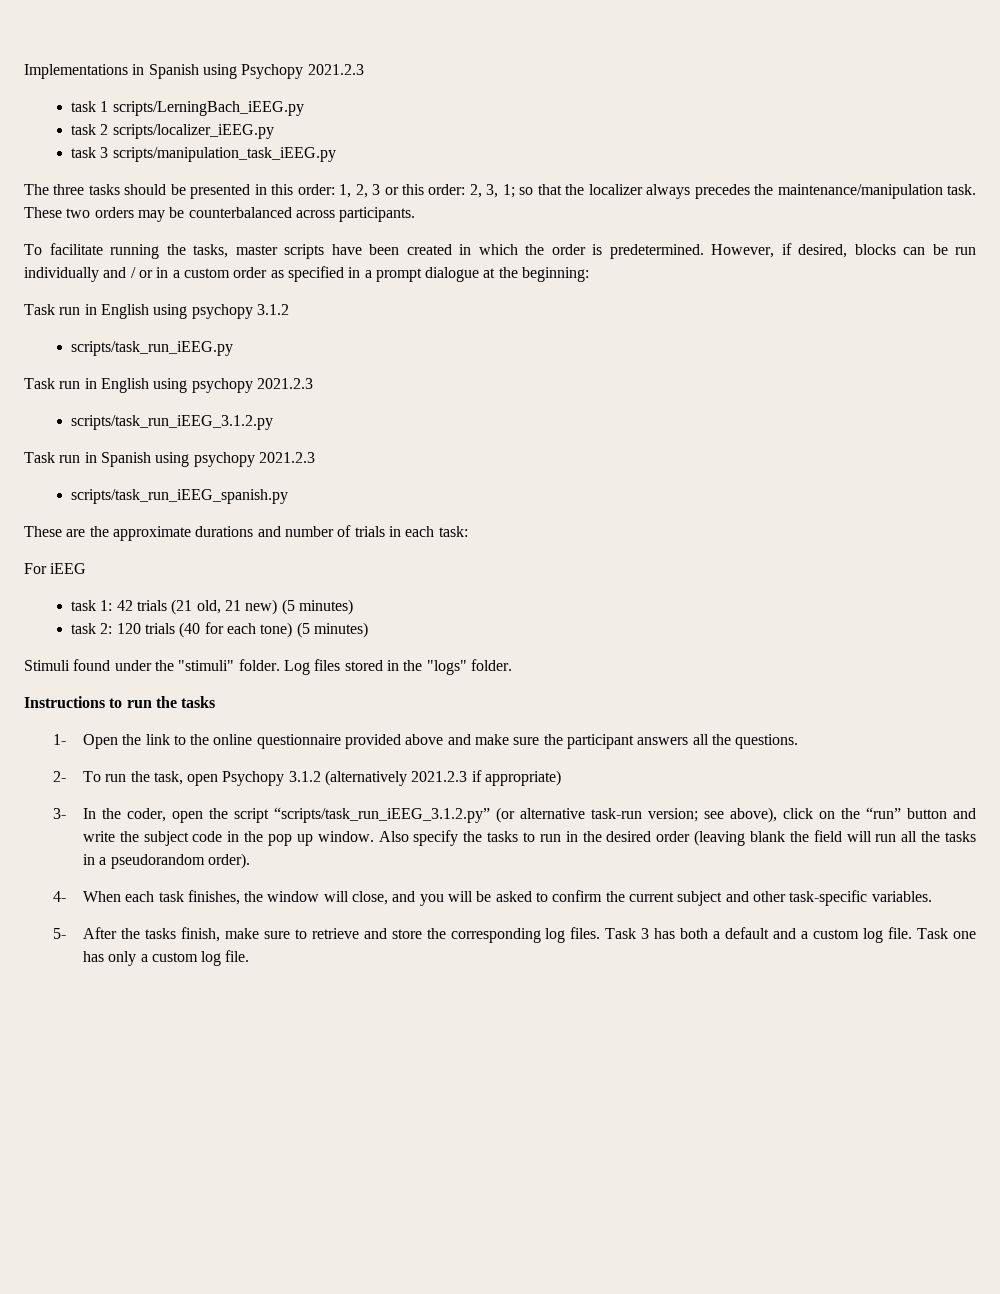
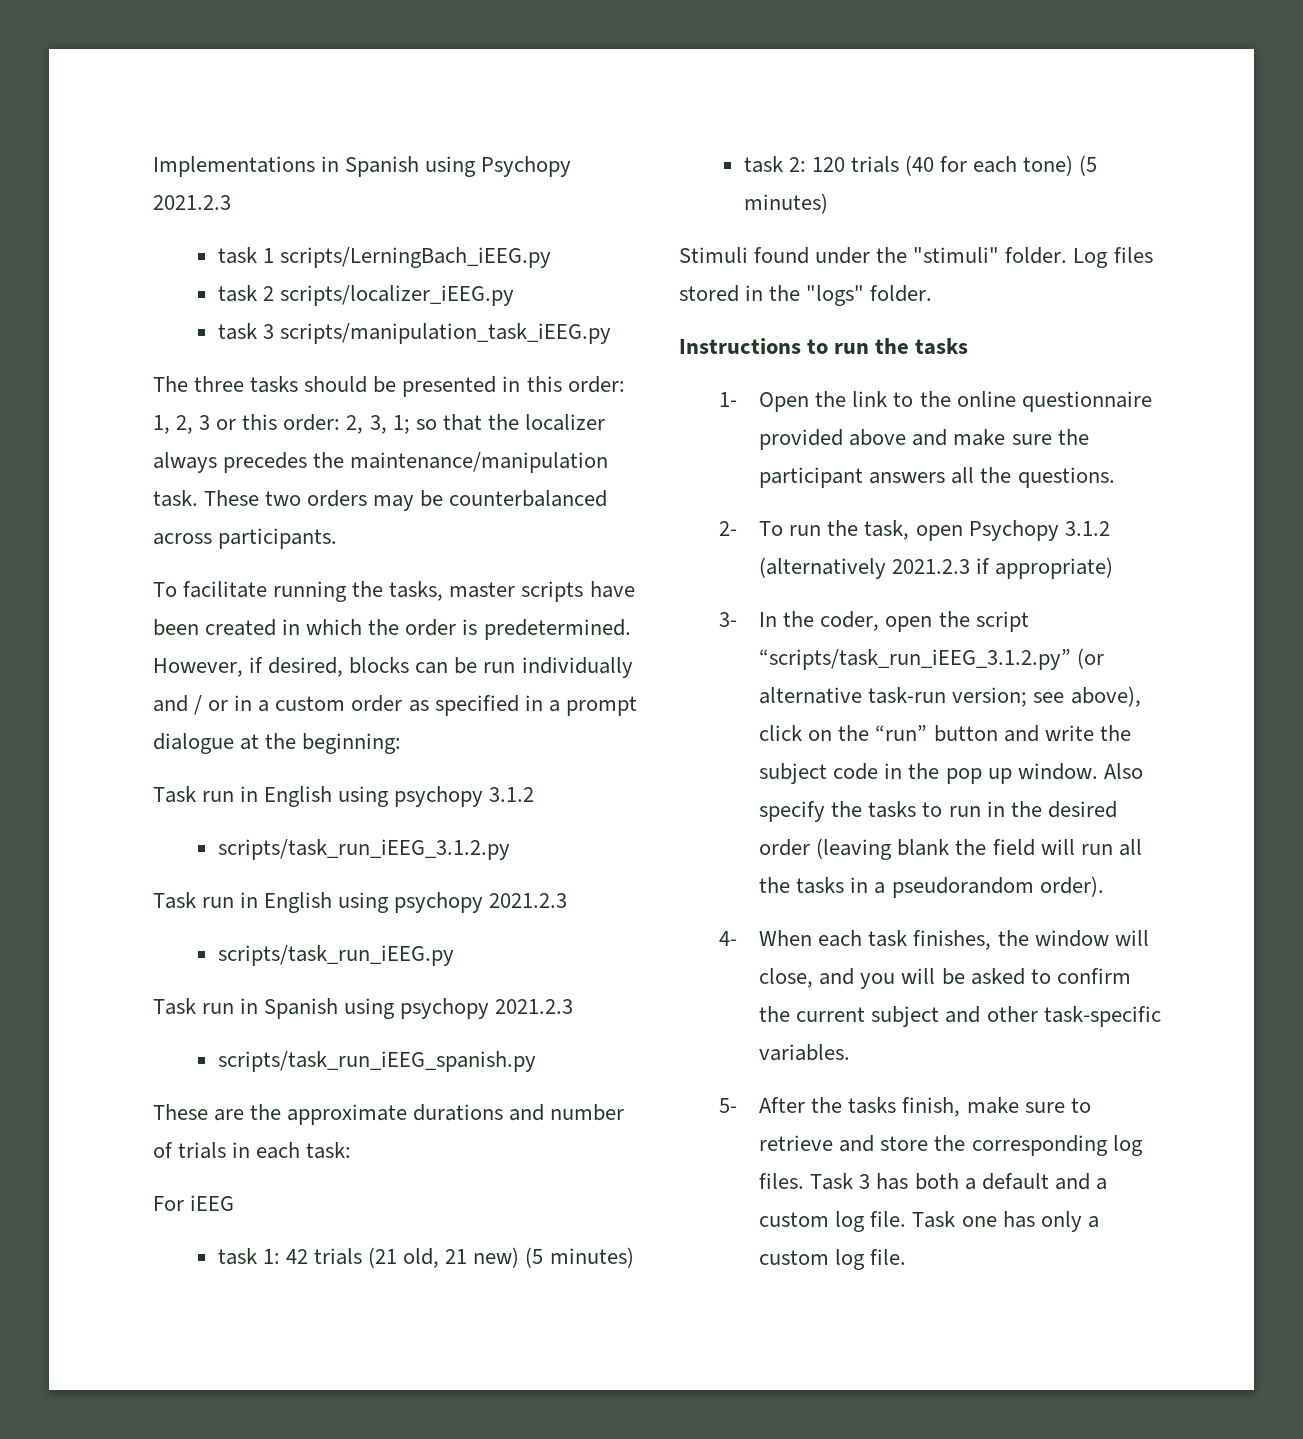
[71,341,234,356] scripts/task_run_iEEG.py -> [217,839,510,860] scripts/task_run_iEEG_3.1.2.py
[71,415,274,430] scripts/task_run_iEEG_3.1.2.py -> [217,945,454,966] scripts/task_run_iEEG.py

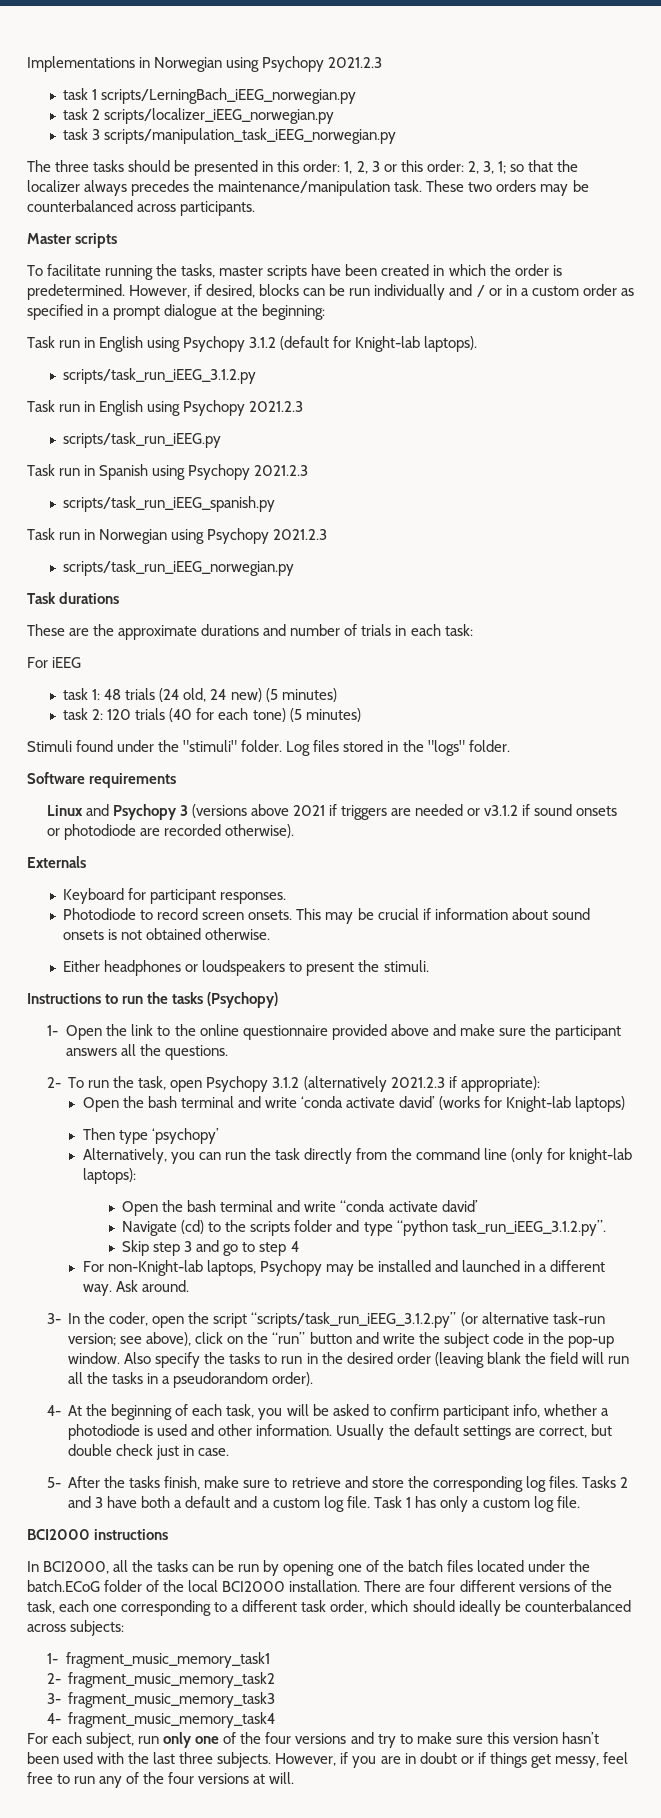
[345,156,420,177] Spanish -> [154,57,223,72] Norwegian
[280,247,552,268] scripts/LerningBach_iEEG.py -> [101,88,357,104] scripts/LerningBach_iEEG_norwegian.py
[280,285,515,306] scripts/localizer_iEEG.py -> [104,108,335,124] scripts/localizer_iEEG_norwegian.py
[280,323,612,344] scripts/manipulation_task_iEEG.py -> [104,128,397,144] scripts/manipulation_task_iEEG_norwegian.py
(338, 538) none -> [27,233,118,248] // Master scripts
[394,786,535,807] psychopy 3.1.2 -> [183,336,478,352] Psychopy 3.1.2 (default for Knight-lab laptops).
[394,892,484,913] psychopy -> [183,400,246,416] Psychopy
[400,998,490,1019] psychopy -> [188,464,251,480] Psychopy
(536, 1061) none -> [27,528,328,544] [63,560,295,576] [27,592,120,604] // Task run in Norwegian using Psychopy 2021.2.3 // scripts/task_run_iEEG_norwegian.py // Task durations
[286,1247,468,1268] 42 trials (21 old, 21 -> [104,688,227,702] 48 trials (24 old, 24
(933, 293) none -> [27,772,177,788] [46,804,618,820] [46,824,294,840] [27,856,86,868] [63,888,287,904] [63,908,590,924] [63,928,271,940] [63,960,429,976] // Software requirements // Linux and Psychopy 3 (versions above 2021 if triggers are needed or v3.1.2 if sound onsets or photodiode are recorded otherwise). // Externals // Keyboard for participant responses. // Photodiode to record screen onsets. This may be crucial if information about sound onsets is not obtained otherwise. // Either headphones or loudspeakers to present the stimuli.
(969, 346) none -> [207,992,279,1008] (Psychopy)
[995,557,1114,579] appropriate) -> [460,1076,540,1092] [82,1096,626,1112] [82,1128,219,1144] [82,1148,633,1164] [82,1168,136,1184] [122,1200,478,1216] [122,1220,606,1236] [122,1240,299,1256] [82,1260,606,1276] [82,1280,189,1296] appropriate): // Open the bash terminal and write ‘conda activate david’ (works for Knight-lab laptops) // Then type ‘psychopy’ // Alternatively, you can run the task directly from the command line (only for knight-lab laptops): // Open the bash terminal and write “conda activate david’ // Navigate (cd) to the scripts folder and type “python task_run_iEEG_3.1.2.py”. // Skip step 3 and go to step 4 // For non-Knight-lab laptops, Psychopy may be installed and launched in a different way. Ask around.
[945,768,1012,784] pop up -> [567,1336,614,1348] pop-up
[759,930,1149,950] [759,968,855,988] When each task finishes, the window will close, and -> [68,1404,255,1420] At the beginning of each task,
[759,1006,1161,1027] [759,1044,851,1061] the current subject and other task-specific variables. -> [442,1404,609,1420] [68,1424,612,1440] [68,1444,230,1460] participant info, whether a photodiode is used and other information. Usually the default settings are correct, but double check just in case.
[810,1173,909,1190] Task 3 has -> [581,1476,628,1488] [68,1496,138,1508] Tasks 2 and 3 have
[961,1216,997,1227] one -> [405,1497,411,1508] 1
(907, 1257) none -> [27,1529,169,1540] [27,1560,590,1576] [27,1580,612,1592] [27,1600,631,1616] [27,1620,125,1636] [46,1652,271,1668] [46,1672,276,1688] [46,1692,276,1708] [46,1712,276,1728] [27,1732,599,1748] [27,1752,628,1768] [27,1772,295,1788] // BCI2000 instructions // In BCI2000, all the tasks can be run by opening one of the batch files located under the batch.ECoG folder of the local BCI2000 installation. There are four different versions of the task, each one corresponding to a different task order, which should ideally be counterbalanced across subjects: // 1- fragment_music_memory_task1 // 2- fragment_music_memory_task2 // 3- fragment_music_memory_task3 // 4- fragment_music_memory_task4 // For each subject, run only one of the four versions and try to make sure this version hasn’t been used with the last three subjects. However, if you are in doubt or if things get messy, feel free to run any of the four versions at will.

